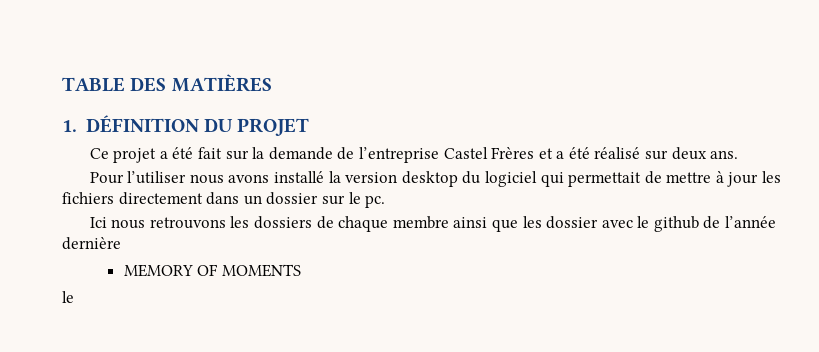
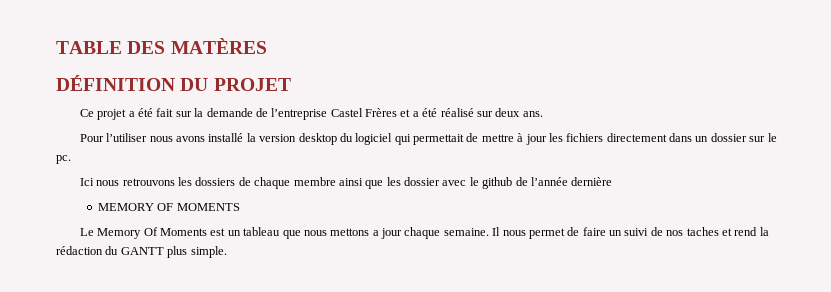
[171,74,272,92] [62,120,77,132] MATIÈRES // 1. -> [170,38,267,54] MATÈRES //
[62,291,74,303] le -> [79,227,769,239] [56,246,227,258] Le Memory Of Moments est un tableau que nous mettons a jour chaque semaine. Il nous permet de faire un suivi de nos taches et rend la rédaction du GANTT plus simple.

